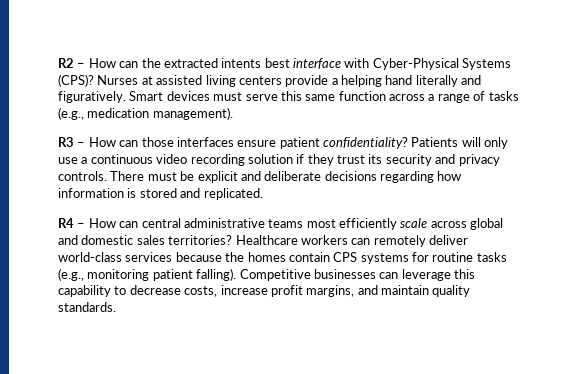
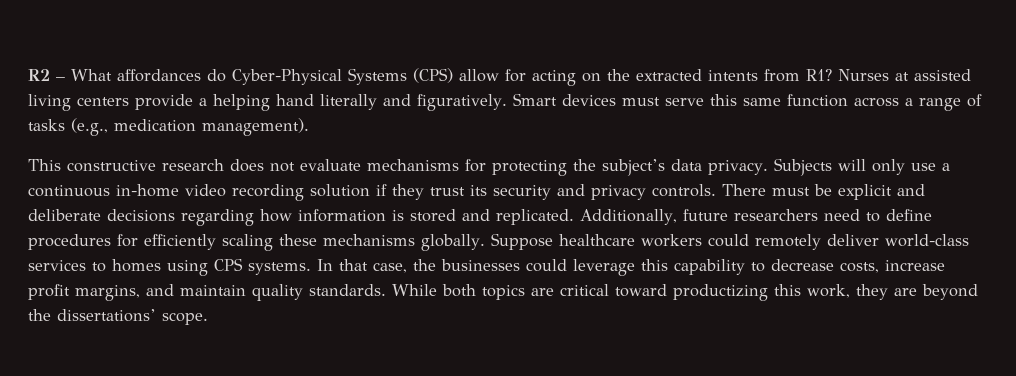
[88,58,512,70] [58,74,94,87] How can the extracted intents best interface with Cyber-Physical Systems (CPS)? -> [71,68,832,86] What affordances do Cyber-Physical Systems (CPS) allow for acting on the extracted intents from R1?
[58,137,459,149] R3 – How can those interfaces ensure patient confidentiality? Patients -> [28,158,832,176] This constructive research does not evaluate mechanisms for protecting the subject’s data privacy. Subjects
(153, 159) none -> [116,184,179,197] in-home
[58,218,504,230] [58,235,468,247] [58,252,507,264] [58,268,399,281] // R4 – How can central administrative teams most efficiently scale across global and domestic sales territories? Healthcare workers can remotely deliver world-class services because the homes contain CPS systems for routine tasks (e.g., monitoring patient falling). Competitive businesses can -> [580,209,932,225] [28,233,969,251] [28,258,567,276] Additionally, future researchers need to define procedures for efficiently scaling these mechanisms globally. Suppose healthcare workers could remotely deliver world-class services to homes using CPS systems. In that case, the businesses could
(116, 307) none -> [392,284,978,301] [28,309,208,325] While both topics are critical toward productizing this work, they are beyond the dissertations’ scope.

